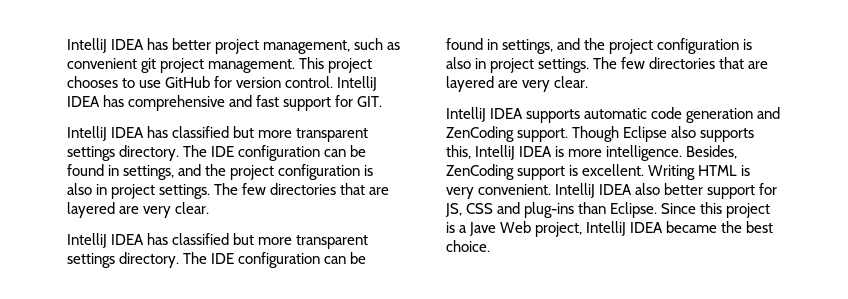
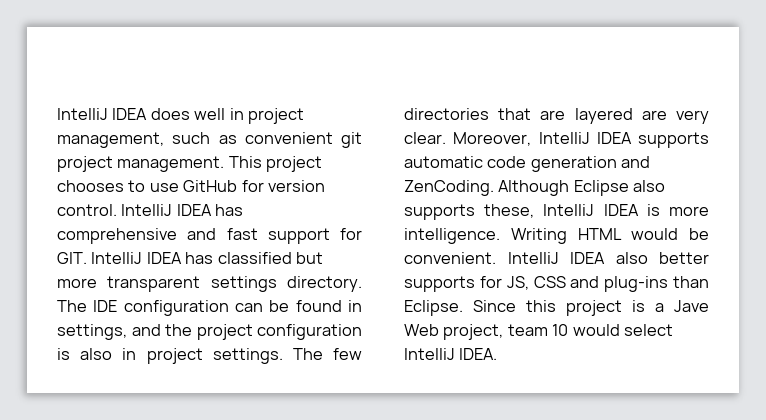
[67,38,212,53] IntelliJ IDEA has better -> [57,108,244,120] IntelliJ IDEA does well in
(383, 101) // -> (87, 258) none
[67,233,369,249] [67,252,367,268] [446,38,753,54] [446,57,769,73] [446,76,589,92] // IntelliJ IDEA has classified but more transparent settings directory. The IDE configuration can be found in settings, and the project configuration is also in project settings. The few directories that are layered are very clear. // -> [453,132,532,146] Moreover,
[446,126,620,142] ZenCoding support. Though -> [404,180,570,196] ZenCoding. Although
[446,145,471,159] this, -> [484,204,535,218] these,
[686,145,738,159] [446,164,751,180] [446,187,474,199] Besides, ZenCoding support is excellent. Writing HTML is very -> [510,228,709,244] Writing HTML would be
[707,185,756,199] support -> [404,276,475,292] supports
[586,221,774,236] [446,240,490,252] IntelliJ IDEA became the best choice. -> [507,324,674,336] [404,348,498,360] team 10 would select IntelliJ IDEA.

